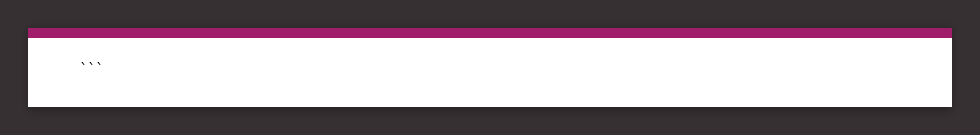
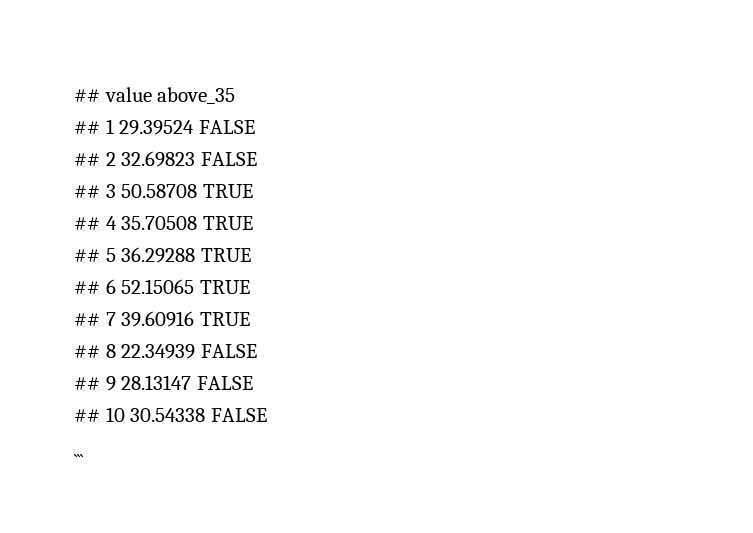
(80, 68) none -> [74,87,236,104] [74,119,255,135] [74,151,257,167] [74,184,253,198] [74,216,253,230] [74,247,251,263] [74,279,250,294] [74,311,250,327] [74,344,257,359] [74,375,253,391] [74,407,267,422] ## value above_35 // ## 1 29.39524 FALSE // ## 2 32.69823 FALSE // ## 3 50.58708 TRUE // ## 4 35.70508 TRUE // ## 5 36.29288 TRUE // ## 6 52.15065 TRUE // ## 7 39.60916 TRUE // ## 8 22.34939 FALSE // ## 9 28.13147 FALSE // ## 10 30.54338 FALSE //

